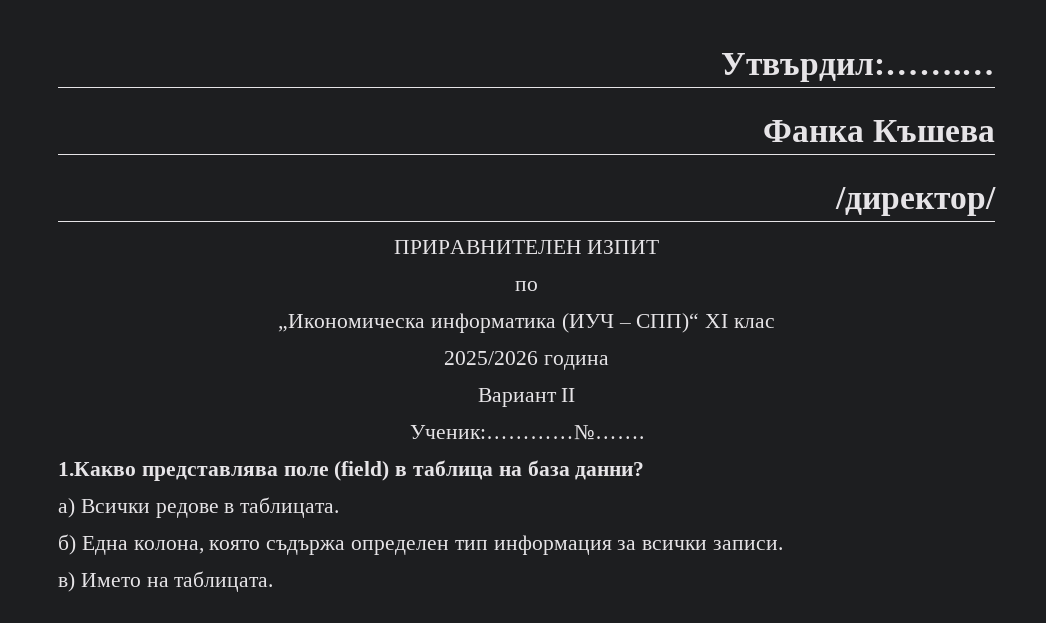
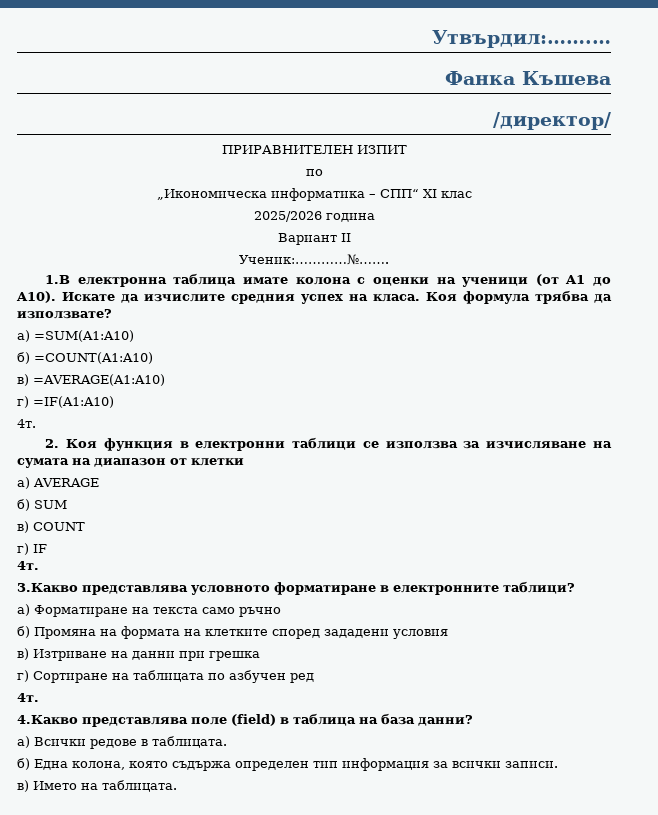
[561,313,700,333] (ИУЧ – СПП)“ -> [368,189,419,198] – СПП“
[58,462,136,476] 1.Какво -> [45,273,611,287] [16,290,612,304] [17,309,112,319] [17,330,134,342] [17,352,153,364] [17,374,165,386] [17,396,114,408] [17,419,36,428] [45,437,612,451] [17,458,244,468] [17,477,99,489] [17,499,67,511] [17,521,85,533] [17,543,47,555] [17,561,39,570] [17,581,575,595] [17,604,281,617] [17,626,448,639] [17,648,260,661] [17,670,314,683] [17,693,39,702] [17,715,78,724] 1.В електронна таблица имате колона с оценки на ученици (от A1 до A10). Искате да изчислите средния успех на класа. Коя формула трябва да използвате? // а) =SUM(A1:A10) // б) =COUNT(A1:A10) // в) =AVERAGE(A1:A10) // г) =IF(A1:A10) // 4т. // 2. Коя функция в електронни таблици се използва за изчисляване на сумата на диапазон от клетки // а) AVERAGE // б) SUM // в) COUNT // г) IF // 4т. // 3.Какво представлява условното форматиране в електронните таблици? // а) Форматиране на текста само ръчно // б) Промяна на формата на клетките според зададени условия // в) Изтриване на данни при грешка // г) Сортиране на таблицата по азбучен ред // 4т. // 4.Какво

